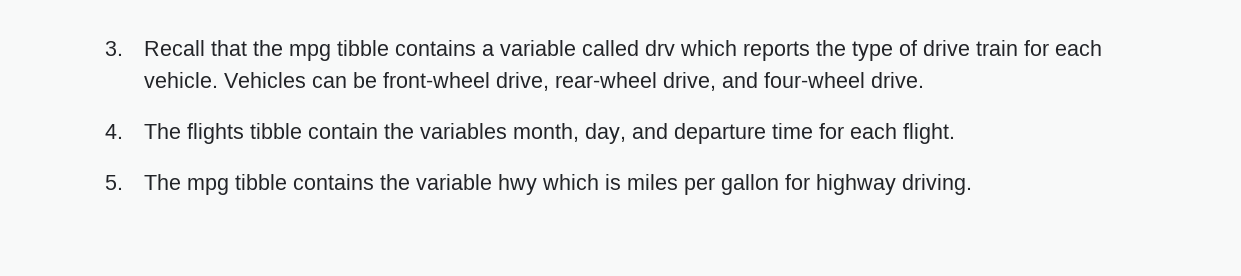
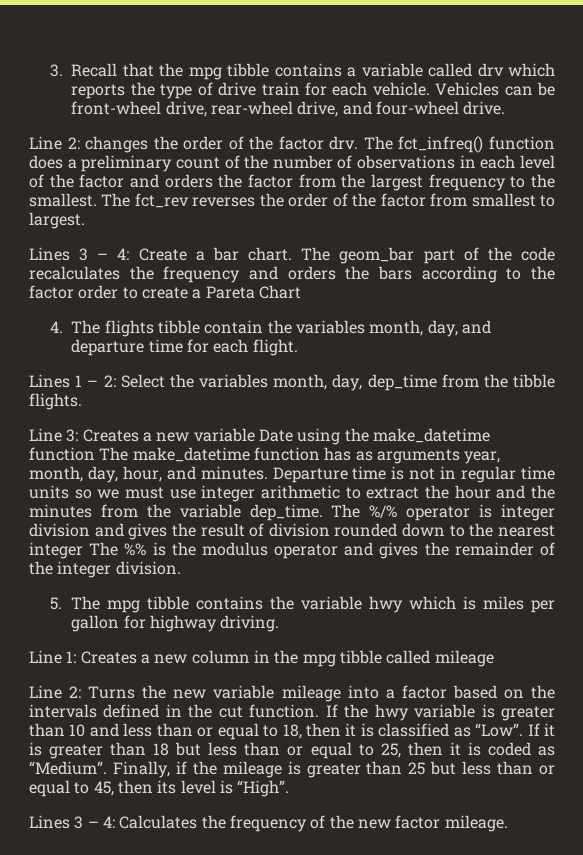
(925, 80) none -> [29,136,556,153] [29,155,555,172] [29,174,556,191] [29,193,555,208] [29,212,85,229] [29,247,555,264] [29,266,556,283] [29,285,301,299] // Line 2: changes the order of the factor drv. The fct_infreq() function does a preliminary count of the number of observations in each level of the factor and orders the factor from the largest frequency to the smallest. The fct_rev reverses the order of the factor from smallest to largest. // Lines 3 – 4: Create a bar chart. The geom_bar part of the code recalculates the frequency and orders the bars according to the factor order to create a Pareta Chart
(956, 133) none -> [29,374,555,391] [29,393,82,410] [29,428,490,445] [29,447,501,464] [29,466,556,483] [29,485,556,502] [29,504,556,521] [29,523,555,540] [29,542,555,559] [29,561,181,578] // Lines 1 – 2: Select the variables month, day, dep_time from the tibble flights. // Line 3: Creates a new variable Date using the make_datetime function The make_datetime function has as arguments year, month, day, hour, and minutes. Departure time is not in regular time units so we must use integer arithmetic to extract the hour and the minutes from the variable dep_time. The %/% operator is integer division and gives the result of division rounded down to the nearest integer The %% is the modulus operator and gives the remainder of the integer division.
(973, 184) none -> [29,650,494,667] [29,685,555,702] [29,704,555,721] [29,723,555,740] [29,742,555,759] [29,761,556,778] [29,780,290,797] [29,815,508,832] // Line 1: Creates a new column in the mpg tibble called mileage // Line 2: Turns the new variable mileage into a factor based on the intervals defined in the cut function. If the hwy variable is greater than 10 and less than or equal to 18, then it is classified as “Low”. If it is greater than 18 but less than or equal to 25, then it is coded as “Medium”. Finally, if the mileage is greater than 25 but less than or equal to 45, then its level is “High”. // Lines 3 – 4: Calculates the frequency of the new factor mileage.

